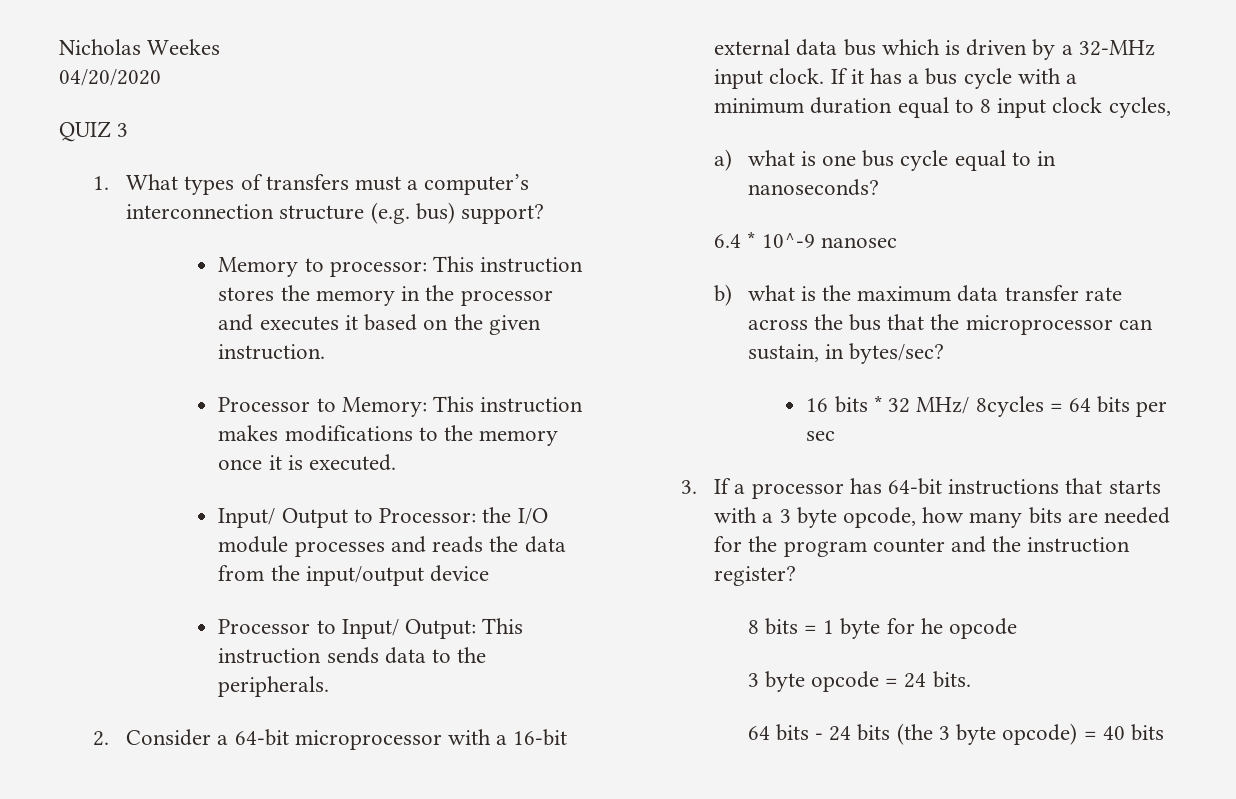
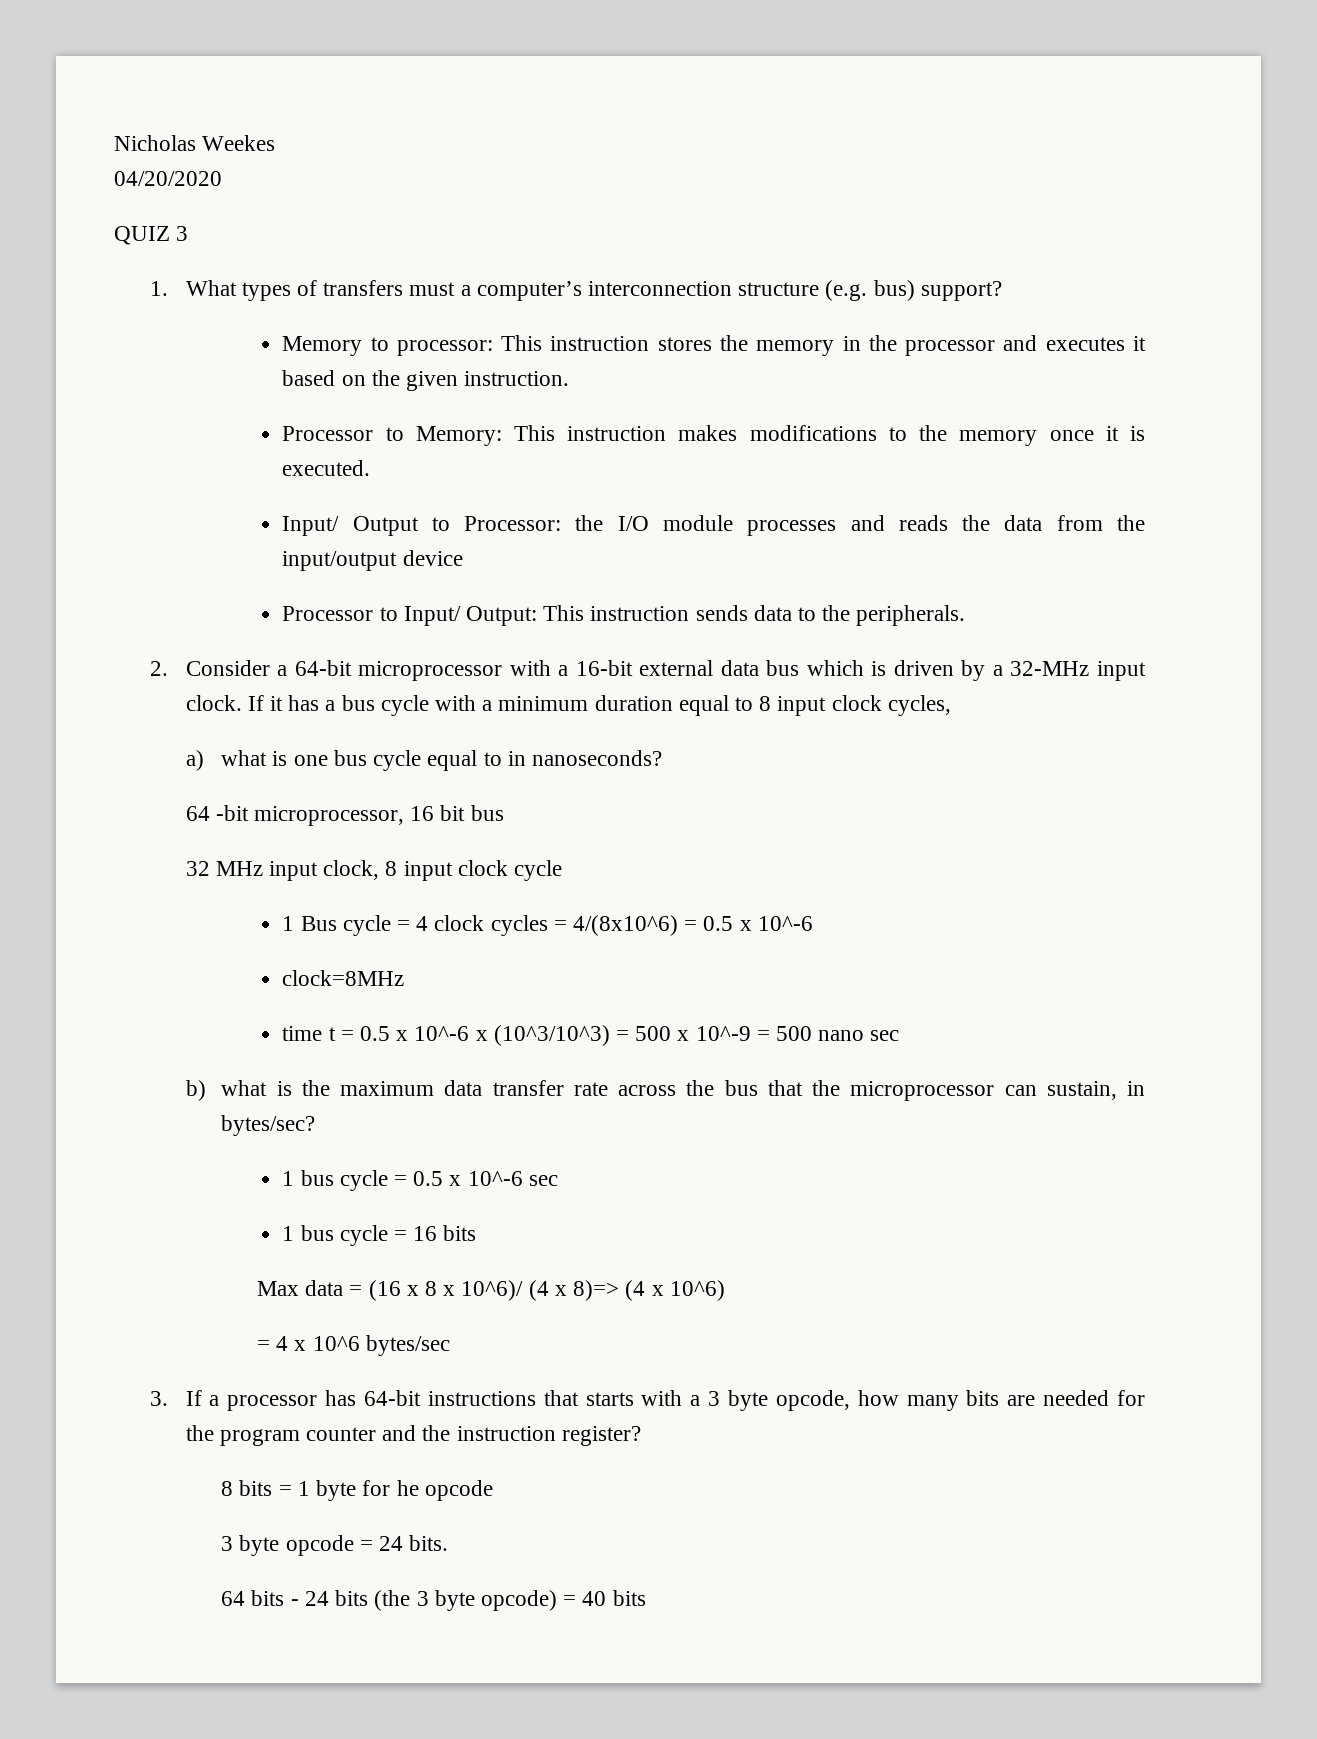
[714,231,897,248] 6.4 * 10^-9 nanosec -> [185,805,504,826] [185,860,562,881] [282,915,813,936] [282,970,405,986] [282,1025,900,1046] 64 -bit microprocessor, 16 bit bus // 32 MHz input clock, 8 input clock cycle // 1 Bus cycle = 4 clock cycles = 4/(8x10^6) = 0.5 x 10^-6 // clock=8MHz // time t = 0.5 x 10^-6 x (10^3/10^3) = 500 x 10^-9 = 500 nano sec
[806,395,1168,417] [806,431,836,441] 16 bits * 32 MHz/ 8cycles = 64 bits per sec -> [282,1170,558,1191] [282,1225,477,1246] [256,1280,725,1301] [256,1335,450,1356] 1 bus cycle = 0.5 x 10^-6 sec // 1 bus cycle = 16 bits // Max data = (16 x 8 x 10^6)/ (4 x 8)=> (4 x 10^6) // = 4 x 10^6 bytes/sec

